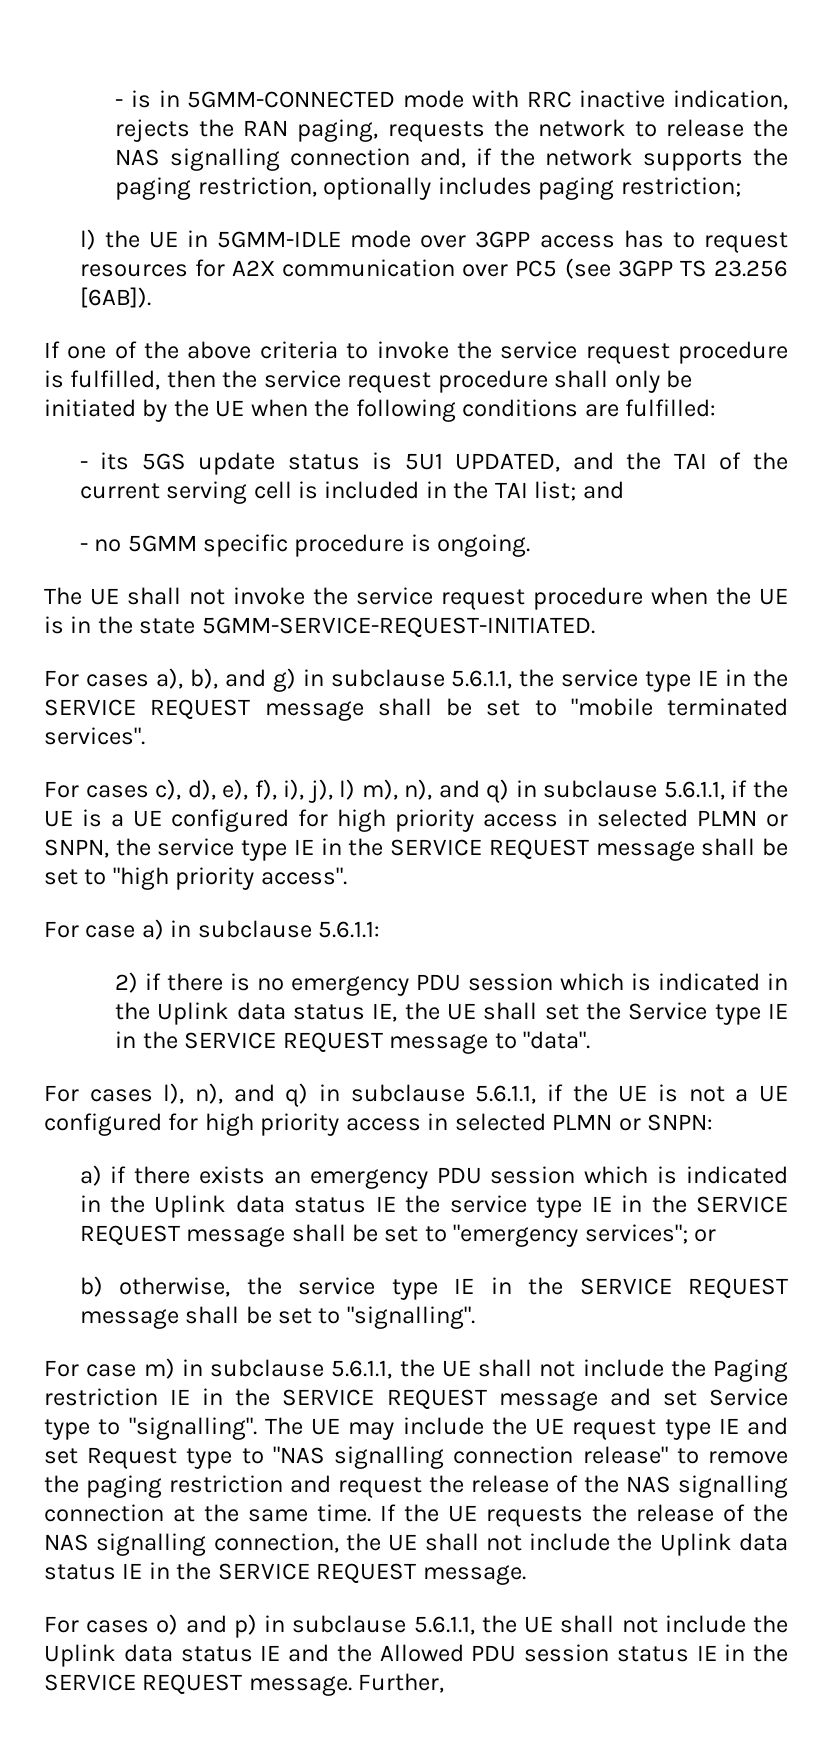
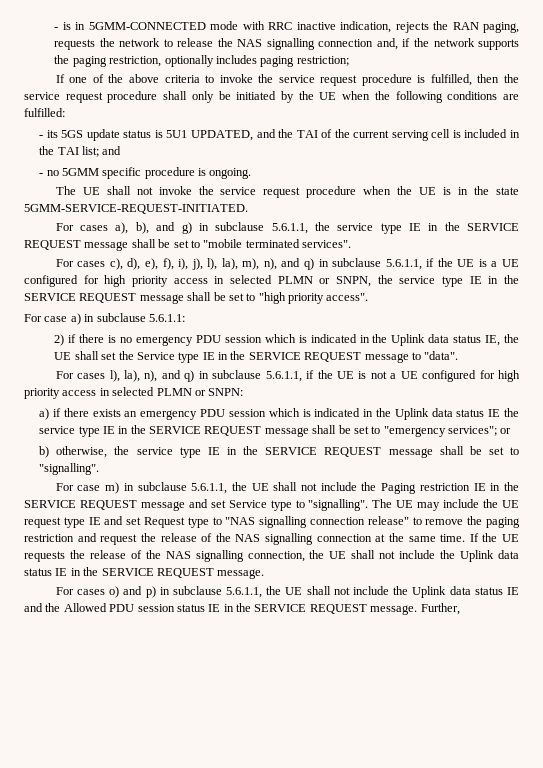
[79,229,788,253] [79,258,789,279] [79,287,151,308] // l) the UE in 5GMM-IDLE mode over 3GPP access has to request resources for A2X communication over PC5 (see 3GPP TS 23.256 [6AB]). -> (349, 61) none
[339,779,356,800] l) -> [207,258,238,270] l), la),
(185, 1093) none -> [124,370,141,382] la),

